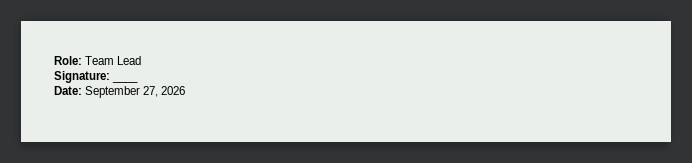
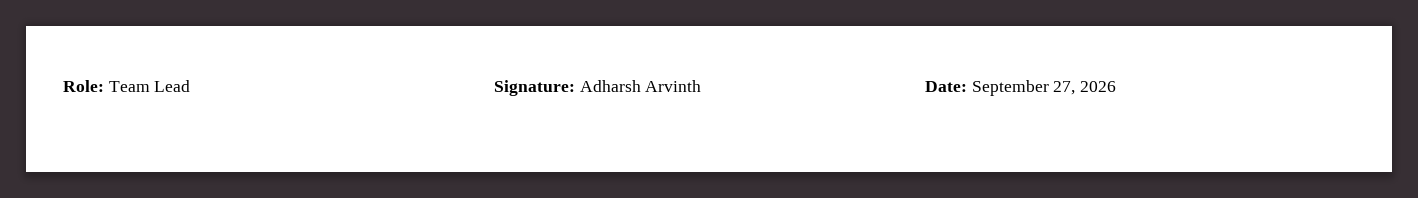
[112,80,139,83] ____ -> [579,80,702,92] Adharsh Arvinth

